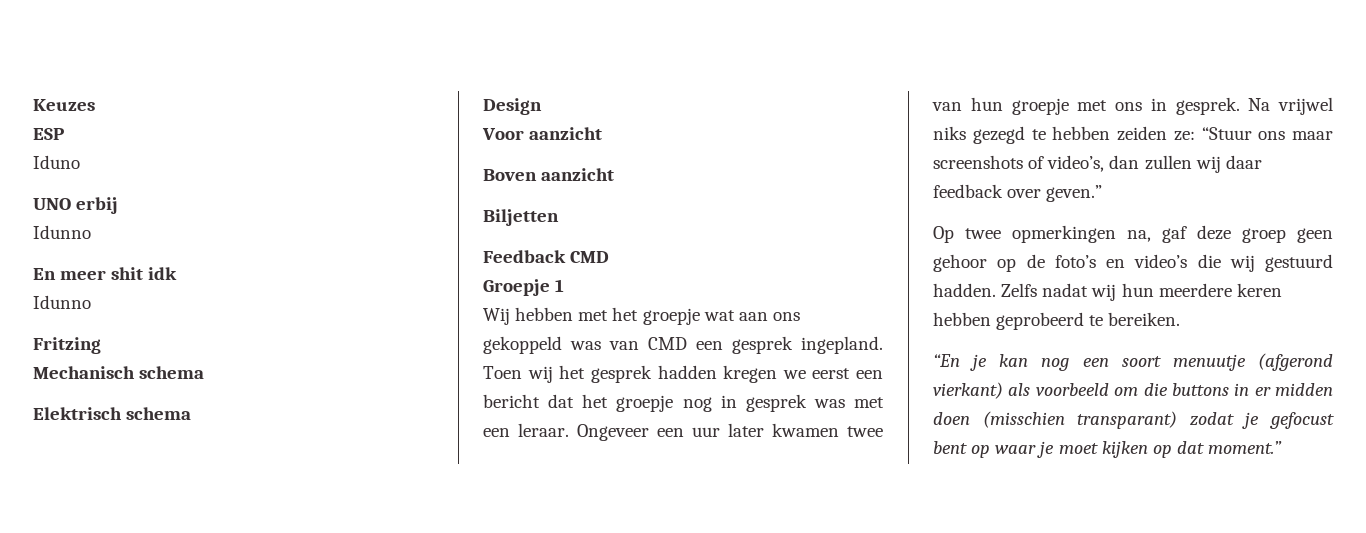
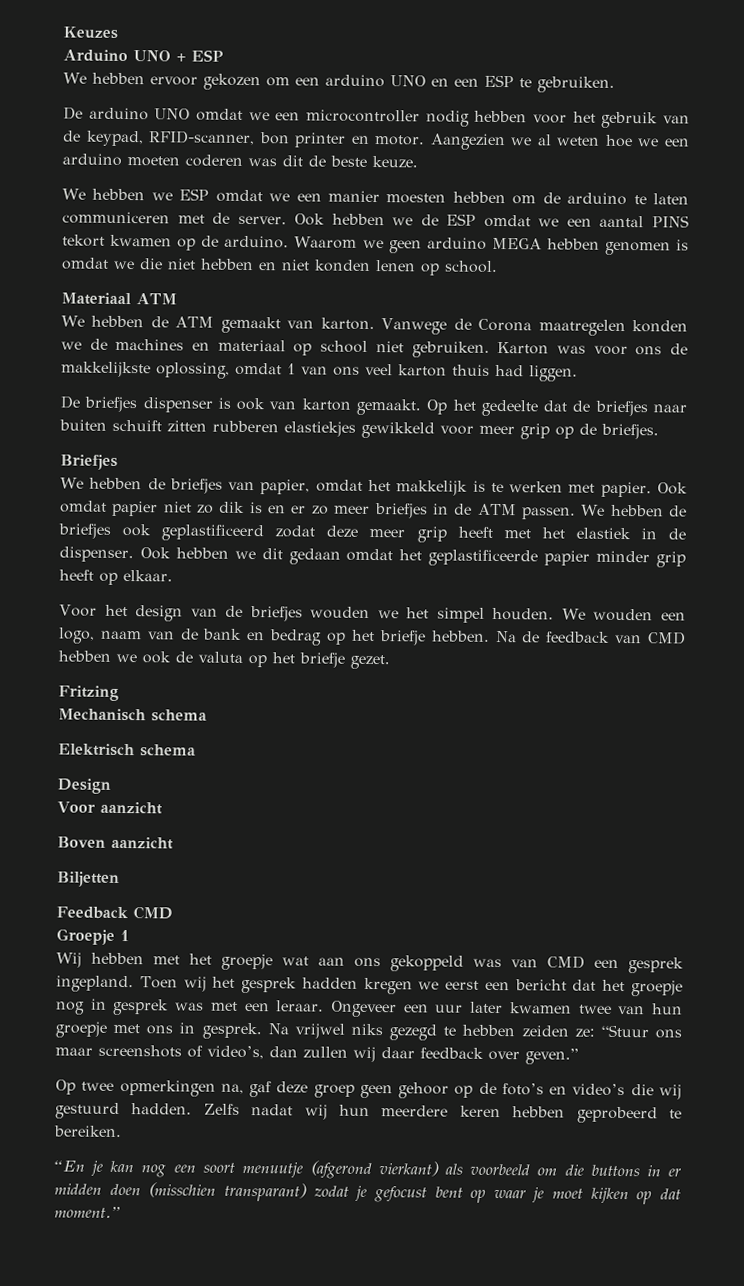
[33,128,64,140] [33,155,80,169] [33,197,119,214] [33,225,91,239] [33,267,178,280] [33,295,91,309] ESP // Iduno // UNO erbij // Idunno // En meer shit idk // Idunno -> [63,49,223,63] [63,72,615,93] [63,106,690,129] [63,130,690,151] [62,153,418,169] [62,188,689,206] [62,211,689,228] [62,234,689,256] [61,257,498,276] [61,292,177,306] [61,315,688,337] [61,338,689,358] [61,361,578,382] [60,395,687,417] [59,419,659,440] [60,454,118,470] [60,477,689,498] [60,500,687,520] [58,523,686,543] [59,546,687,568] [59,569,173,585] [59,604,686,623] [58,627,687,646] [58,650,390,670] Arduino UNO + ESP // We hebben ervoor gekozen om een arduino UNO en een ESP te gebruiken. // De arduino UNO omdat we een microcontroller nodig hebben voor het gebruik van de keypad, RFID-scanner, bon printer en motor. Aangezien we al weten hoe we een arduino moeten coderen was dit de beste keuze. // We hebben we ESP omdat we een manier moesten hebben om de arduino te laten communiceren met de server. Ook hebben we de ESP omdat we een aantal PINS tekort kwamen op de arduino. Waarom we geen arduino MEGA hebben genomen is omdat we die niet hebben en niet konden lenen op school. // Materiaal ATM // We hebben de ATM gemaakt van karton. Vanwege de Corona maatregelen konden we de machines en materiaal op school niet gebruiken. Karton was voor ons de makkelijkste oplossing, omdat 1 van ons veel karton thuis had liggen. // De briefjes dispenser is ook van karton gemaakt. Op het gedeelte dat de briefjes naar buiten schuift zitten rubberen elastiekjes gewikkeld voor meer grip op de briefjes. // Briefjes // We hebben de briefjes van papier, omdat het makkelijk is te werken met papier. Ook omdat papier niet zo dik is en er zo meer briefjes in de ATM passen. We hebben de briefjes ook geplastificeerd zodat deze meer grip heeft met het elastiek in de dispenser. Ook hebben we dit gedaan omdat het geplastificeerde papier minder grip heeft op elkaar. // Voor het design van de briefjes wouden we het simpel houden. We wouden een logo, naam van de bank en bedrag op het briefje hebben. Na de feedback van CMD hebben we ook de valuta op het briefje gezet.

